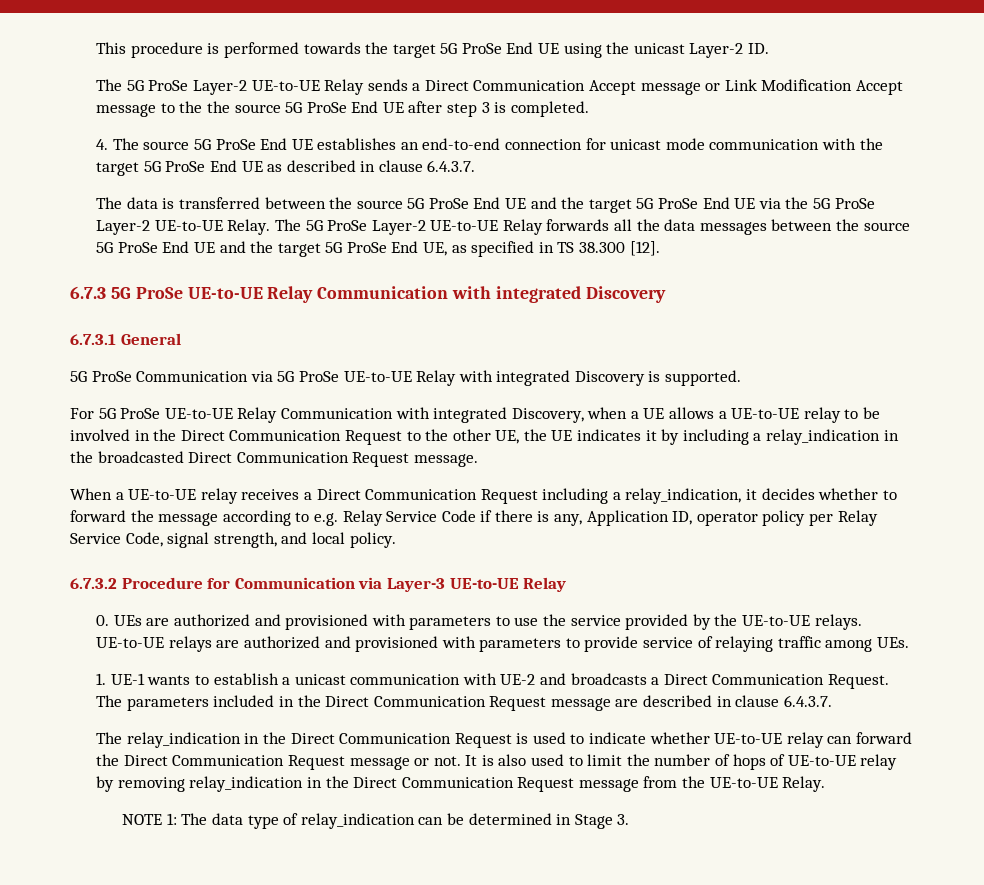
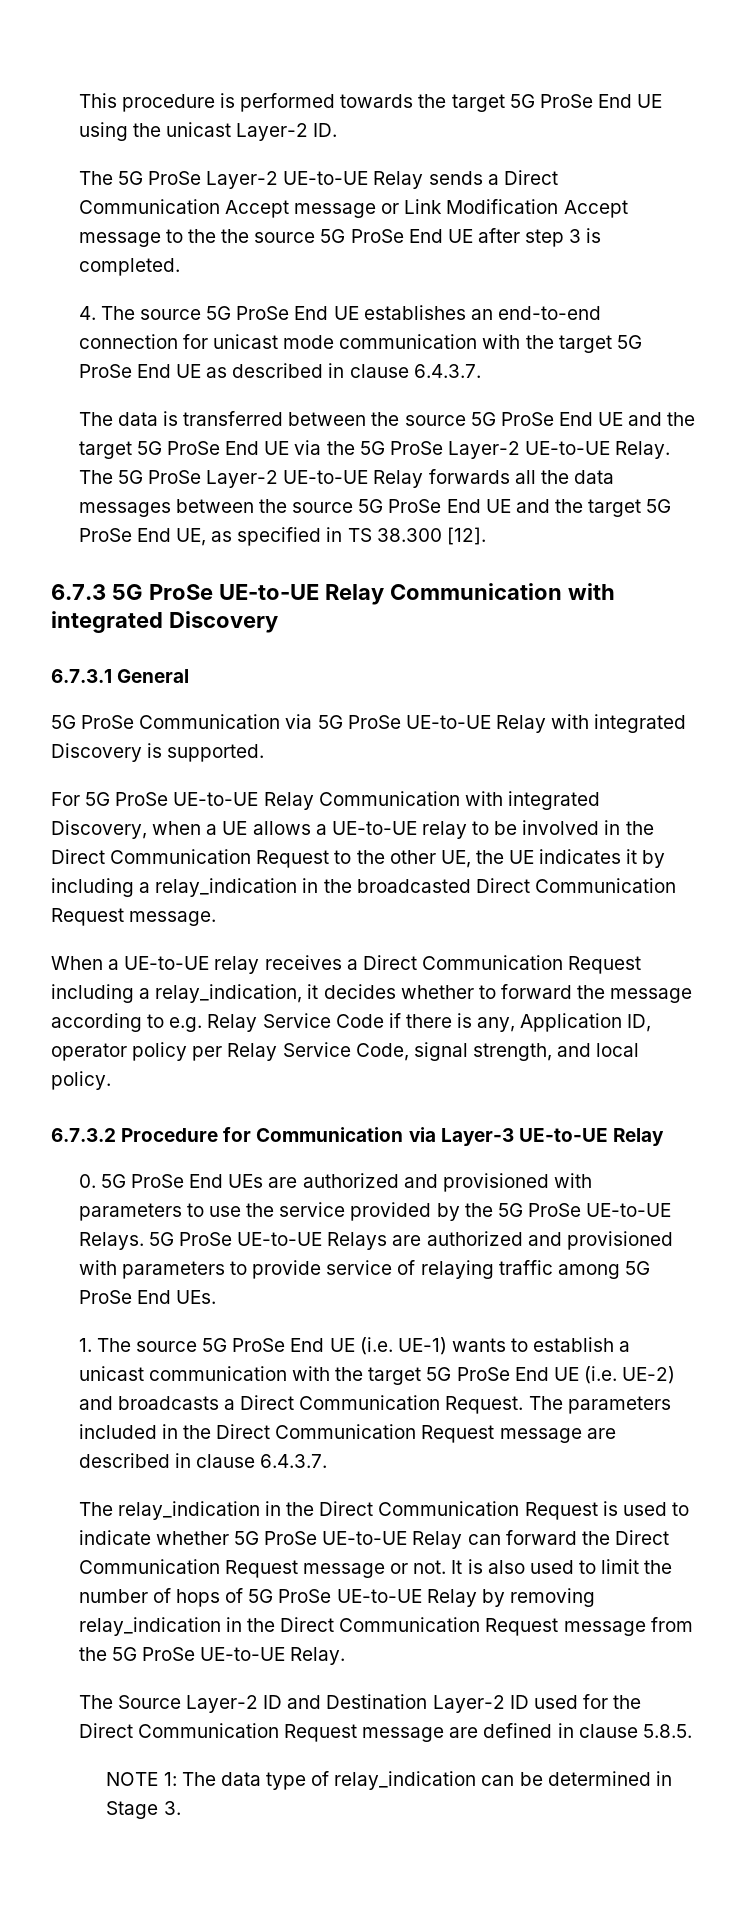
(110, 620) none -> [100,1174,224,1188] 5G ProSe End
[741,614,862,630] [96,636,212,652] UE-to-UE relays. UE-to-UE relays -> [497,1203,672,1217] [78,1232,388,1250] 5G ProSe UE-to-UE Relays. 5G ProSe UE-to-UE Relays
(873, 645) none -> [624,1261,650,1275] [78,1290,171,1304] 5G ProSe End
[110,673,145,685] UE-1 -> [96,1337,447,1355] The source 5G ProSe End UE (i.e. UE-1)
[500,674,536,685] UE-2 -> [335,1366,676,1385] the target 5G ProSe End UE (i.e. UE-2)
[714,732,824,748] UE-to-UE relay -> [234,1531,463,1549] 5G ProSe UE-to-UE Relay
[787,754,898,770] UE-to-UE relay -> [248,1589,477,1607] 5G ProSe UE-to-UE Relay
[709,776,826,792] UE-to-UE Relay. -> [111,1647,346,1665] [78,1694,642,1713] [78,1723,692,1742] 5G ProSe UE-to-UE Relay. // The Source Layer-2 ID and Destination Layer-2 ID used for the Direct Communication Request message are defined in clause 5.8.5.

